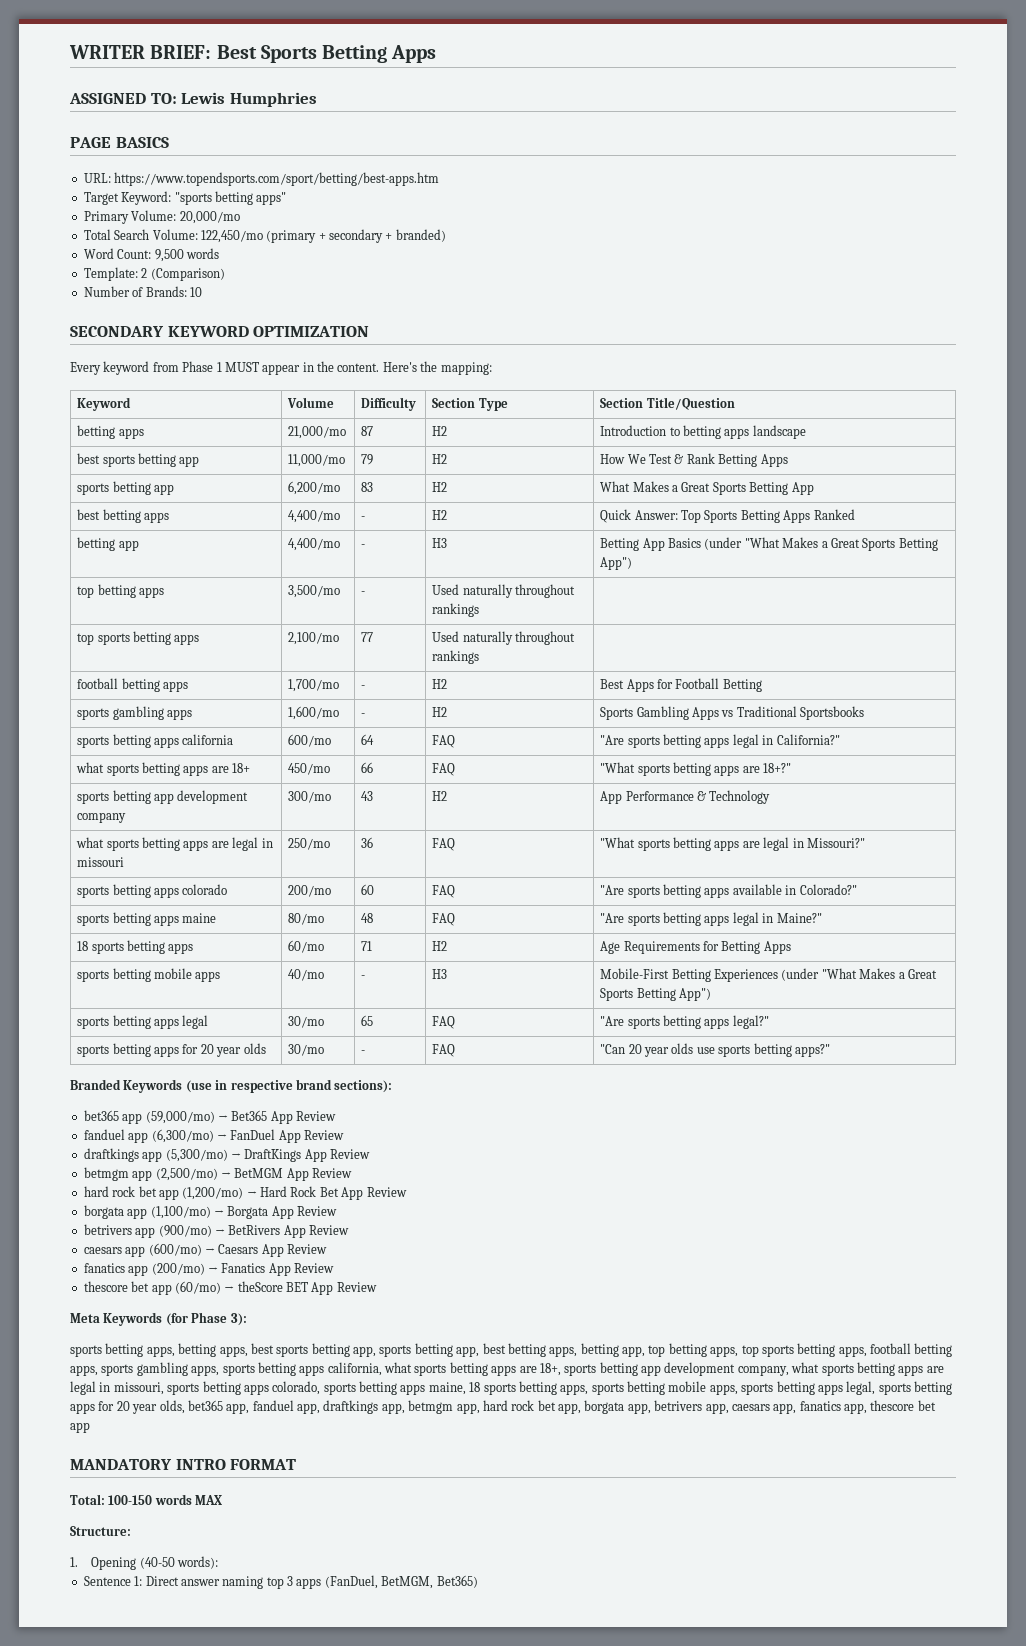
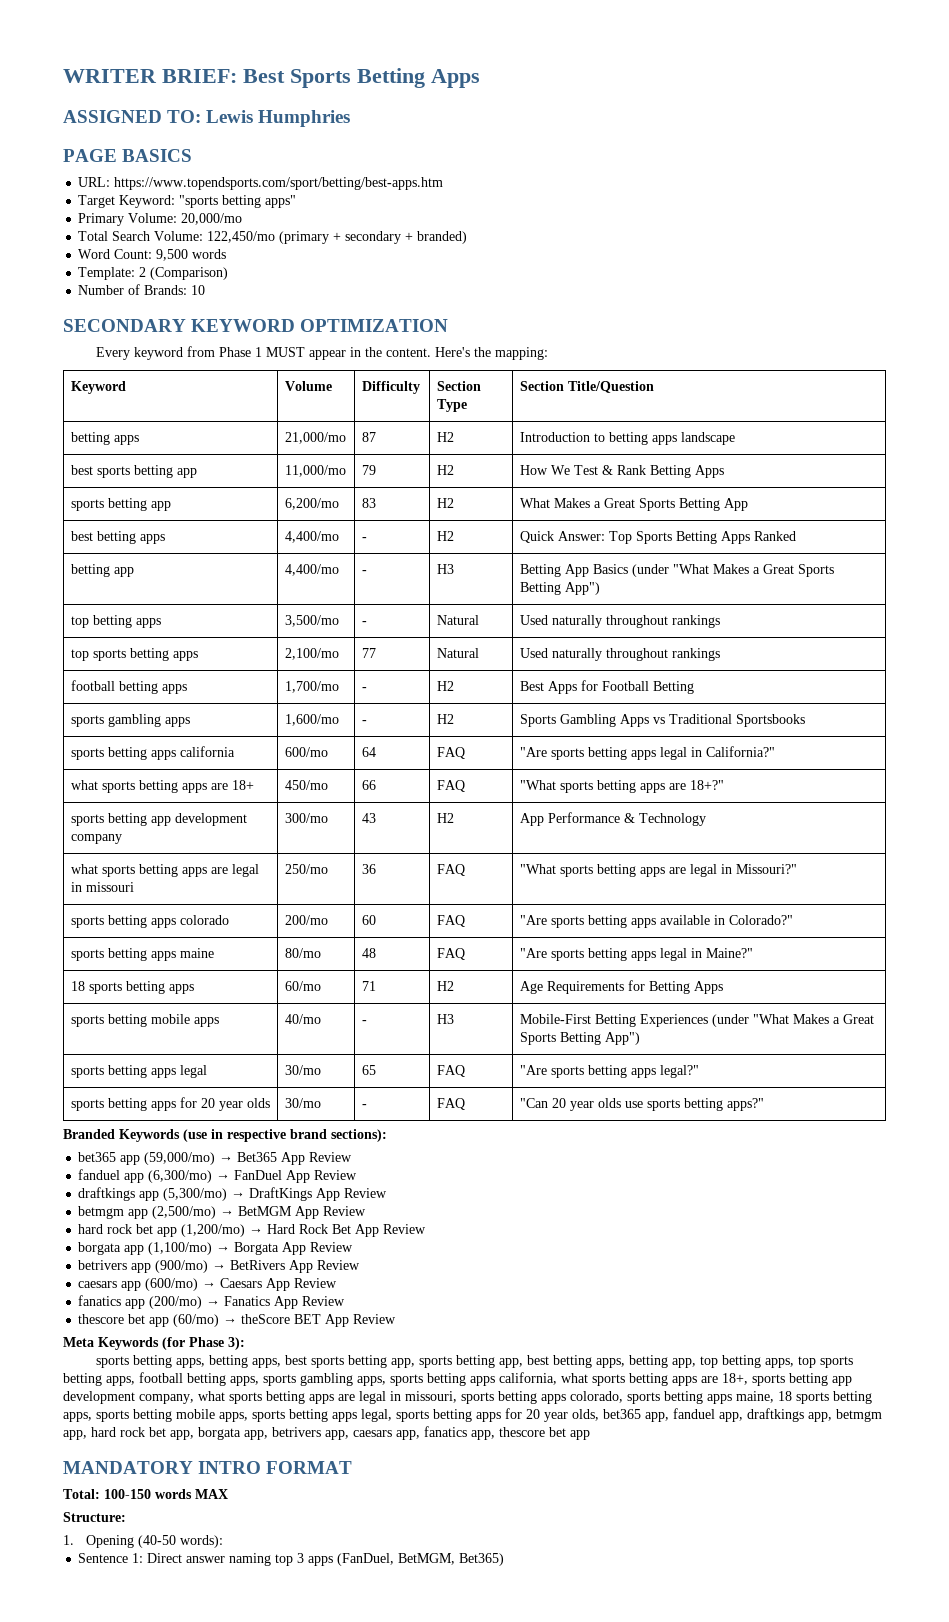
[432,584,575,598] [432,603,480,617] | Used naturally throughout rankings | -> [436,615,479,625] [519,615,720,628] | Natural | Used naturally throughout rankings
[432,631,575,645] [432,650,480,664] | Used naturally throughout rankings | -> [436,648,479,658] [519,648,720,661] | Natural | Used naturally throughout rankings

